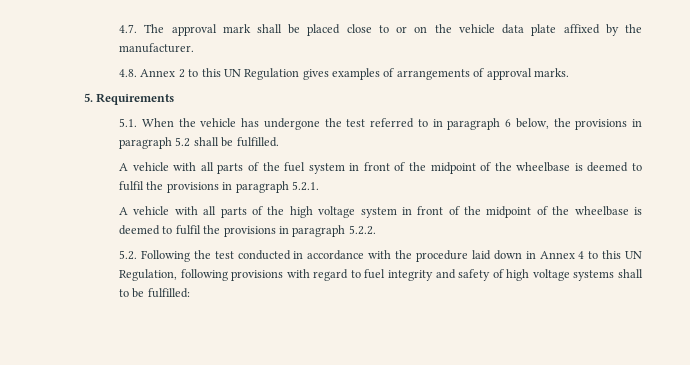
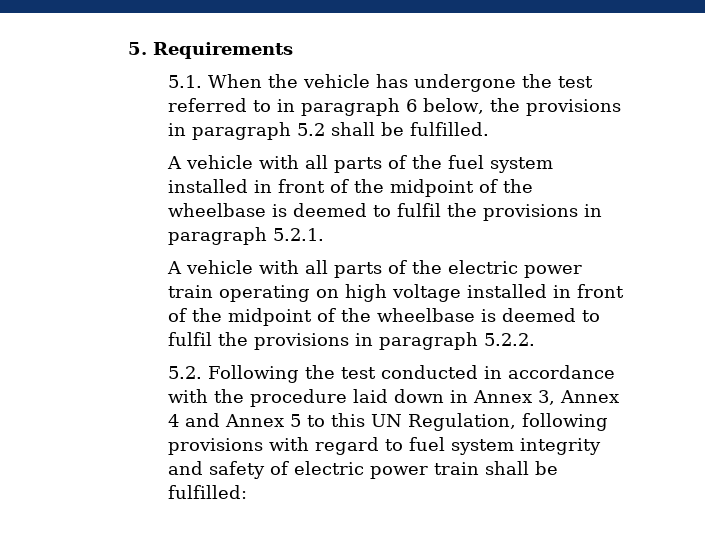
[119,24,643,36] [119,43,195,53] [119,68,569,80] 4.7. The approval mark shall be placed close to or on the vehicle data plate affixed by the manufacturer. // 4.8. Annex 2 to this UN Regulation gives examples of arrangements of approval marks. // -> (127, 48) none
(345, 168) none -> [168,179,249,193] installed
[289,206,397,218] high voltage system -> [448,260,583,278] [168,284,548,302] electric power train operating on high voltage installed
[578,251,585,259] 4 -> [538,390,620,405] [168,413,302,427] 3, Annex 4 and Annex 5
(386, 274) none -> [451,439,515,455] system
[506,269,643,281] [119,289,130,297] high voltage systems shall to -> [294,461,530,479] electric power train shall

